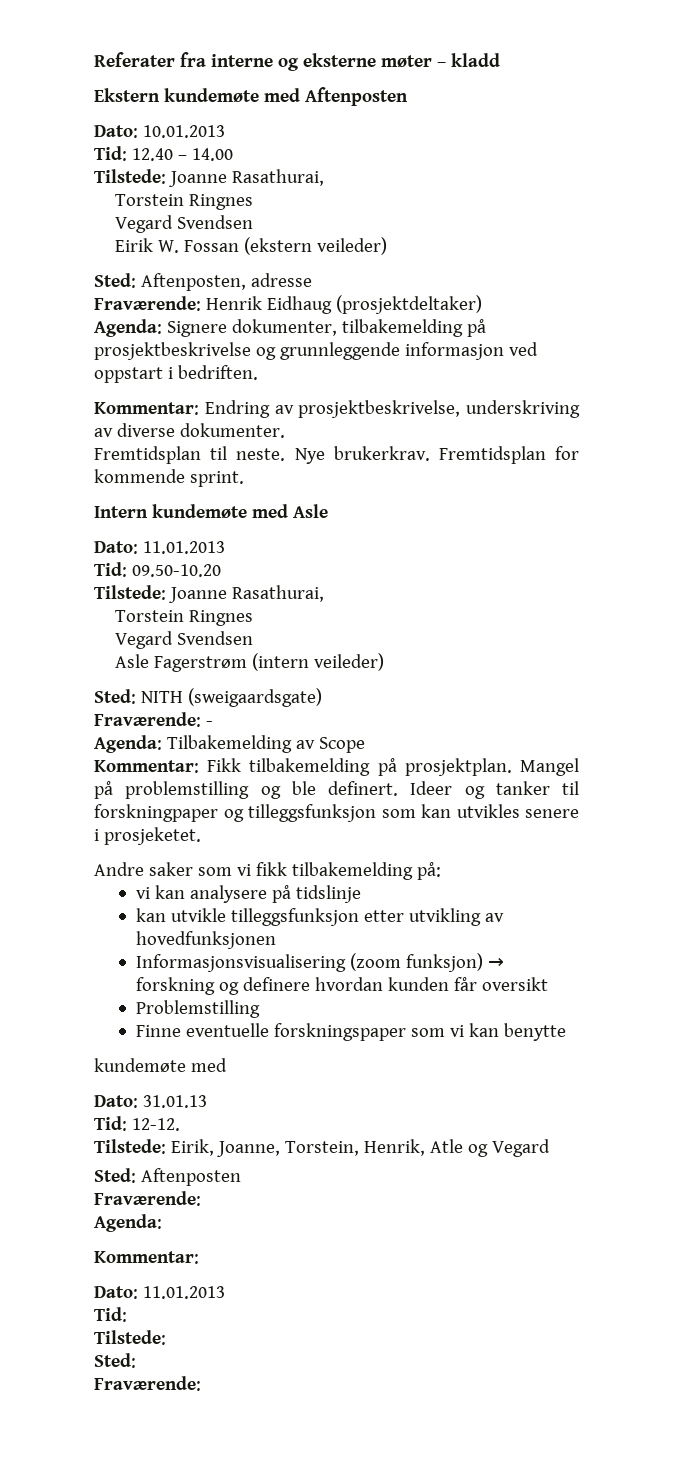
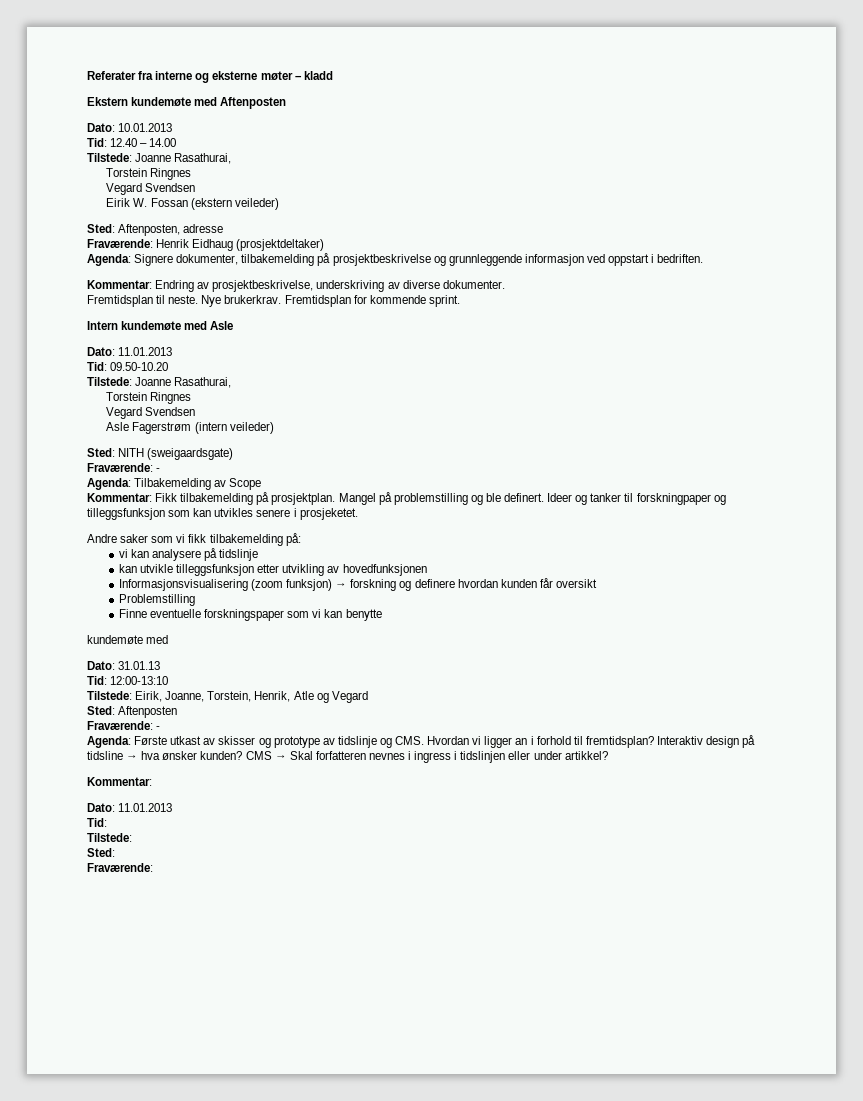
[131,1118,180,1131] 12-12. -> [110,676,169,685] 12:00-13:10
[94,1214,162,1232] // Agenda: -> [156,726,161,730] [87,735,756,748] [87,751,608,763] - // Agenda: Første utkast av skisser og prototype av tidslinje og CMS. Hvordan vi ligger an i forhold til fremtidsplan? Interaktiv design på tidsline → hva ønsker kunden? CMS → Skal forfatteren nevnes i ingress i tidslinjen eller under artikkel?

